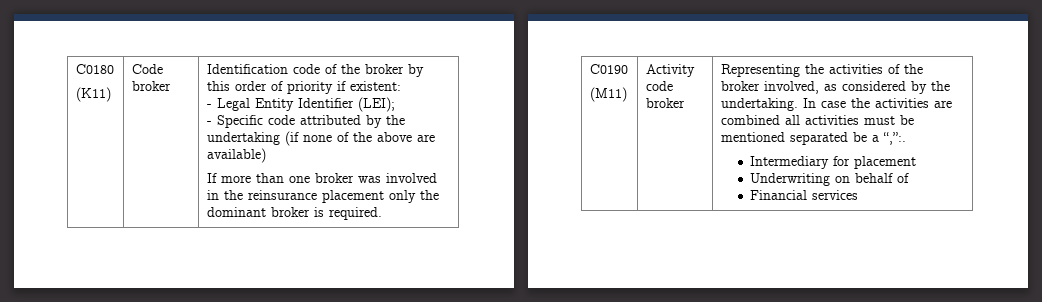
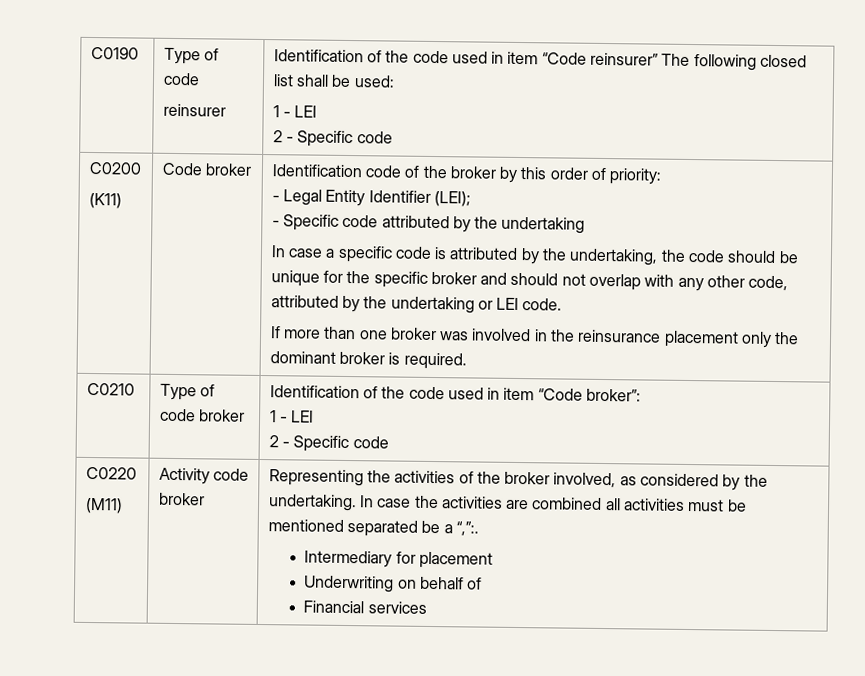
[75,64,114,74] C0180 -> [90,46,139,60] [163,47,219,65] [162,72,200,86] [162,103,226,117] [273,49,808,71] [272,74,395,88] [272,105,318,118] [272,130,393,148] [88,161,142,175] C0190 | Type of code // reinsurer | Identification of the code used in item “Code reinsurer” The following closed list shall be used: // 1 - LEI // 2 - Specific code // C0200
[286,81,401,94] priority if existent: -> [609,168,662,185] priority:
[284,131,435,146] [206,148,266,163] (if none of the above are available) -> [270,245,799,266] [270,270,789,292] [270,295,563,314] // In case a specific code is attributed by the undertaking, the code should be unique for the specific broker and should not overlap with any other code, attributed by the undertaking or LEI code.
[589,64,628,74] C0190 -> [86,382,135,396] [159,383,215,401] [159,408,245,422] [269,385,642,402] [269,410,315,423] [268,435,389,453] [85,466,137,480] C0210 | Type of code broker | Identification of the code used in item “Code broker”: // 1 - LEI // 2 - Specific code // C0220

